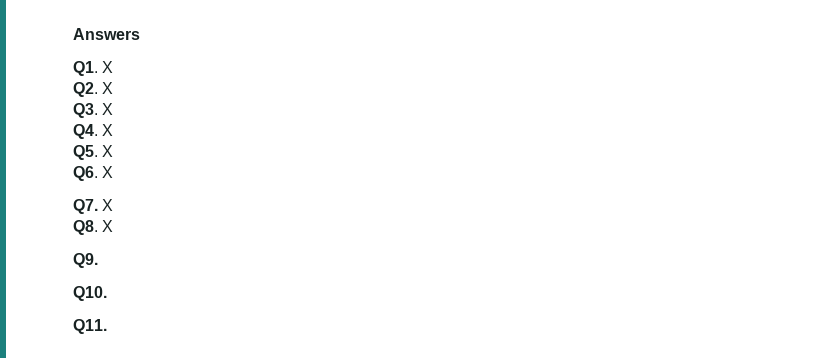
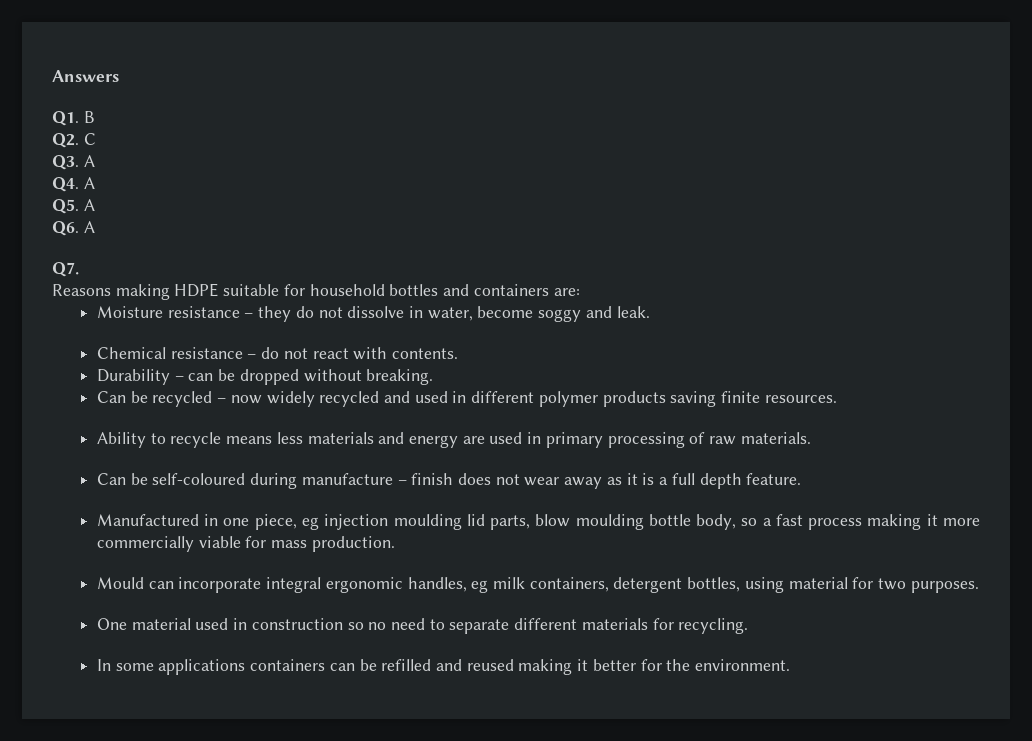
[102,61,114,73] X -> [83,111,95,123] B
[102,82,114,94] X -> [83,133,96,145] C
[102,103,114,115] X -> [83,155,95,167] A
[102,124,114,136] X -> [83,177,95,189] A
[102,145,114,157] X -> [83,199,95,211] A
[102,166,114,178] X -> [83,221,95,233] A
[102,199,114,211] [73,220,114,235] [73,253,98,268] [73,286,107,301] [73,319,107,334] X // Q8. X // Q9. // Q10. // Q11. -> [52,283,580,300] [96,306,650,322] [96,347,458,360] [96,369,434,385] [96,391,837,407] [96,432,811,448] [96,473,802,489] [96,514,981,530] [96,536,395,552] [96,577,979,593] [96,618,749,634] [96,659,791,675] // Reasons making HDPE suitable for household bottles and containers are: // Moisture resistance – they do not dissolve in water, become soggy and leak. // Chemical resistance – do not react with contents. // Durability – can be dropped without breaking. // Can be recycled – now widely recycled and used in different polymer products saving finite resources. // Ability to recycle means less materials and energy are used in primary processing of raw materials. // Can be self-coloured during manufacture – finish does not wear away as it is a full depth feature. // Manufactured in one piece, eg injection moulding lid parts, blow moulding bottle body, so a fast process making it more commercially viable for mass production. // Mould can incorporate integral ergonomic handles, eg milk containers, detergent bottles, using material for two purposes. // One material used in construction so no need to separate different materials for recycling. // In some applications containers can be refilled and reused making it better for the environment.

